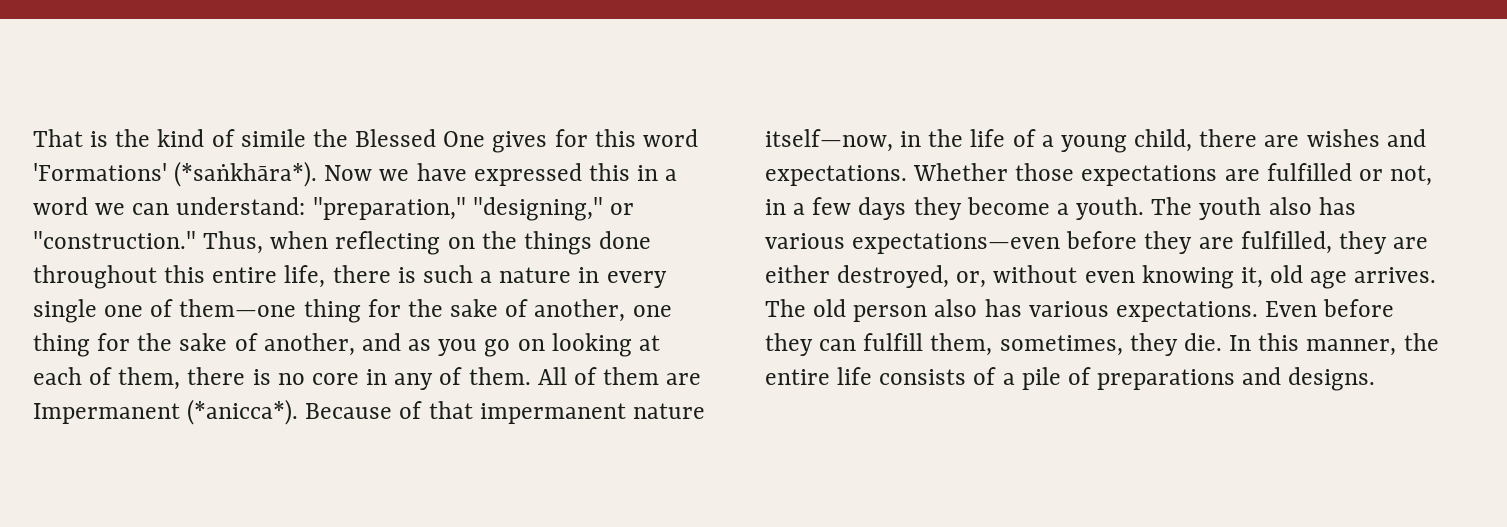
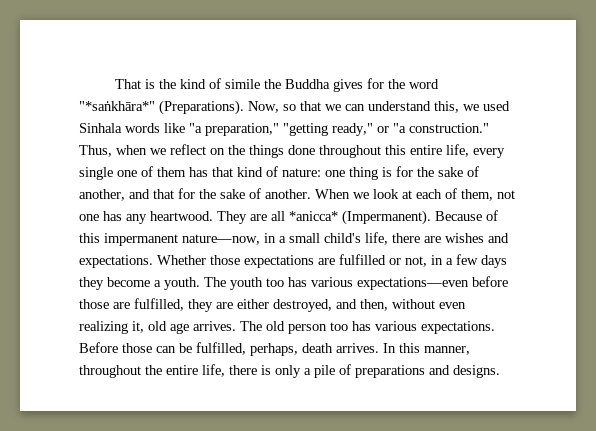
[355,129,698,153] [33,161,678,187] [33,197,634,221] [33,231,441,255] Blessed One gives for this word 'Formations' (*saṅkhāra*). Now we have expressed this in a word we can understand: "preparation," "designing," or "construction." Thus, when reflecting -> [285,78,440,92] [79,100,510,115] [79,123,489,136] [79,144,206,157] Buddha gives for the word "*saṅkhāra*" (Preparations). Now, so that we can understand this, we used Sinhala words like "a preparation," "getting ready," or "a construction." Thus, when we reflect
[332,265,667,288] [33,299,626,323] there is such a nature in every single one of them—one thing for the sake of another, -> [473,148,505,158] [79,166,321,180] every single one of them has that kind of nature:
(90, 345) none -> [382,167,392,177] is
[408,333,660,357] [33,367,702,390] [33,399,705,425] [765,129,1193,153] as you go on looking at each of them, there is no core in any of them. All of them are Impermanent (*anicca*). Because of that impermanent nature itself—now, in the life of a young child, -> [153,188,515,201] [79,210,498,225] [79,232,388,246] that for the sake of another. When we look at each of them, not one has any heartwood. They are all *anicca* (Impermanent). Because of this impermanent nature—now, in a small child's life,
[1268,197,1312,215] also -> [266,278,284,287] too
[1144,231,1193,254] they -> [79,299,109,309] those
[956,271,987,288] or, -> [336,299,388,311] and then,
[1141,265,1234,289] knowing -> [79,321,128,334] realizing
[934,299,978,317] also -> [330,322,348,331] too
[1265,299,1395,317] [765,333,1222,356] Even before they can fulfill them, sometimes, they die. -> [79,342,379,356] Before those can be fulfilled, perhaps, death arrives.
(1397, 347) none -> [79,365,141,378] throughout
[837,367,997,385] life consists of -> [202,364,301,378] life, there is only

